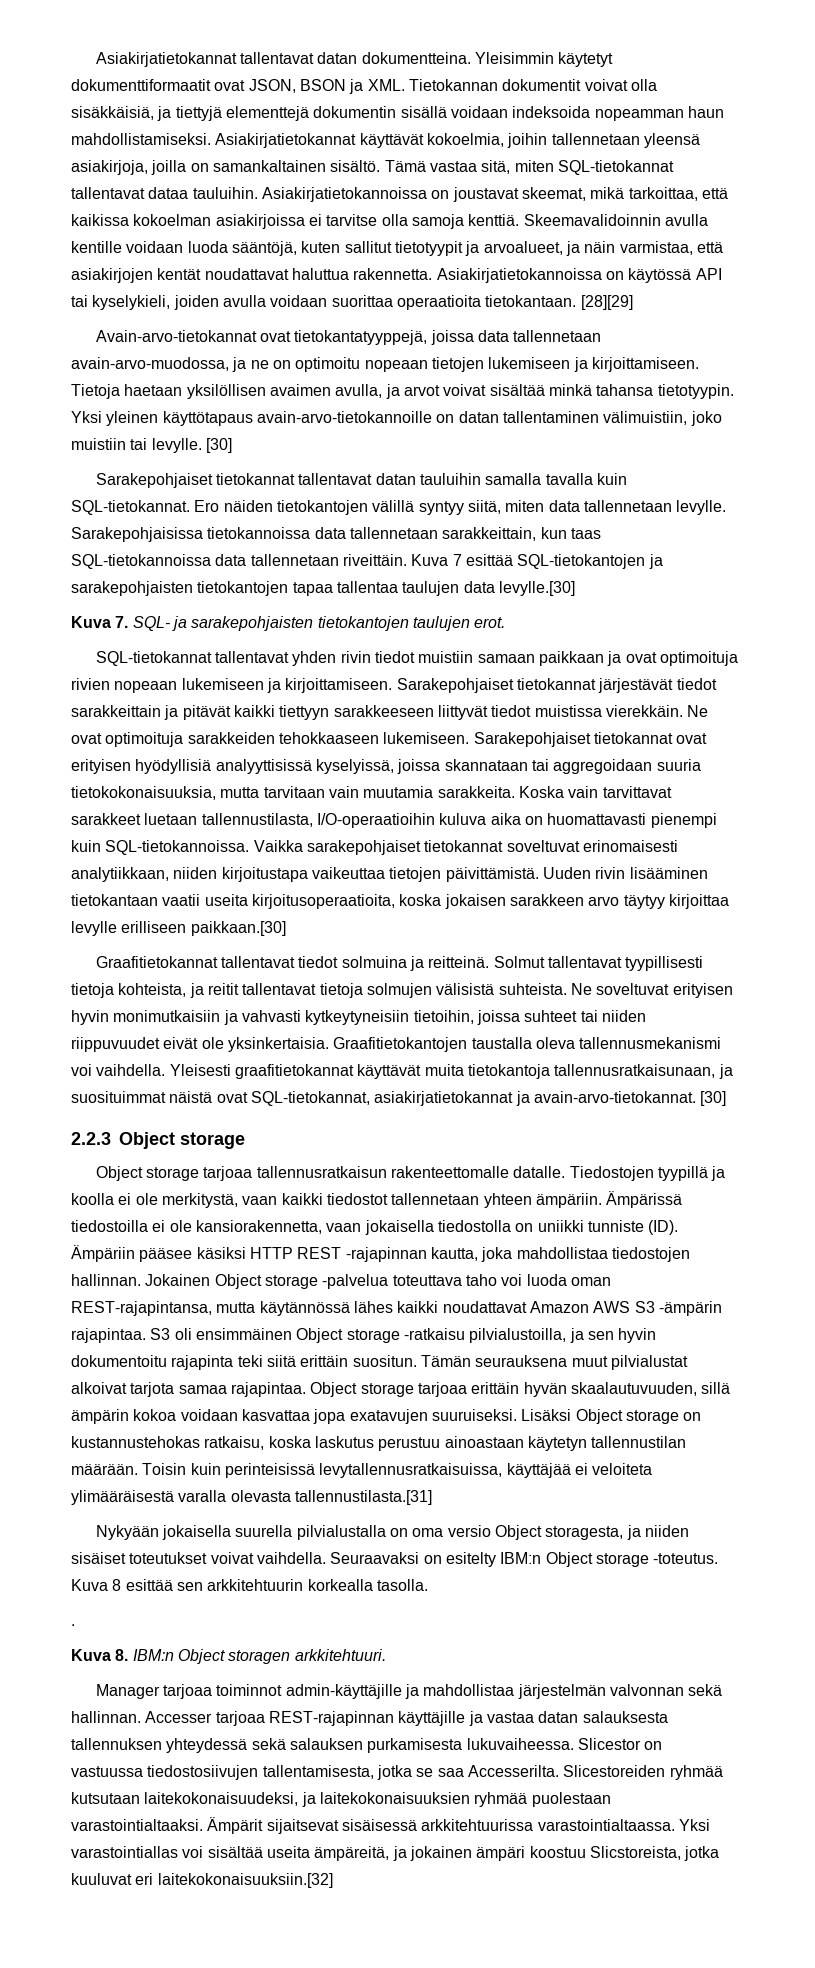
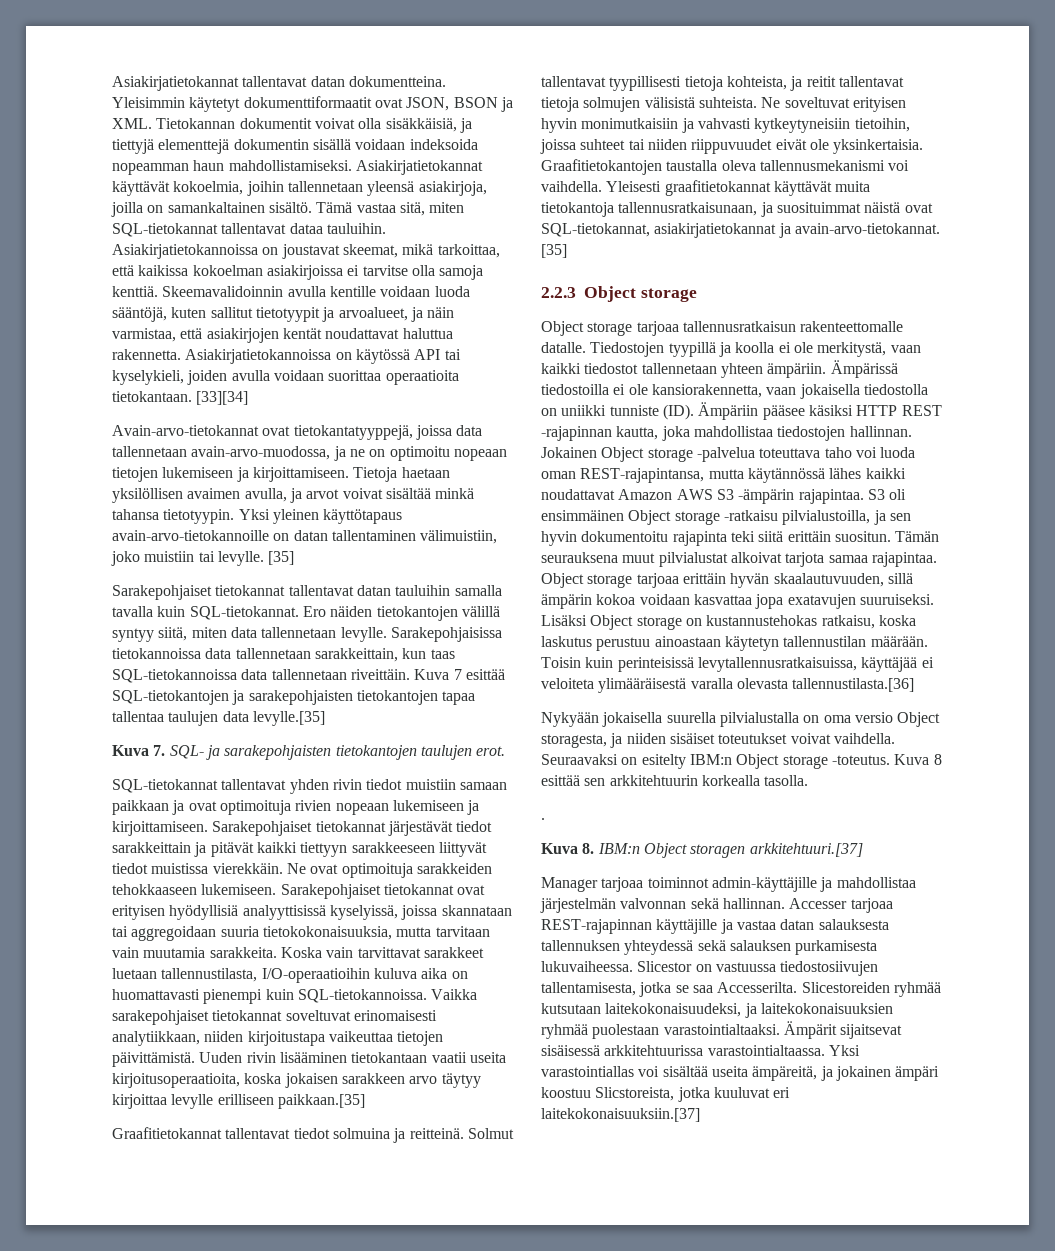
[580,295,633,310] [28][29] -> [196,391,249,405] [33][34]
[205,438,232,453] [30] -> [268,551,295,565] [35]
[498,581,575,596] levylle.[30] -> [252,711,325,726] levylle.[35]
[190,921,286,936] paikkaan.[30] -> [277,1094,365,1109] paikkaan.[35]
[700,1091,727,1106] [30] -> [541,244,567,258] [35]
[294,1490,432,1505] tallennustilasta.[31] -> [792,678,915,692] tallennustilasta.[36]
[294,1649,386,1661] arkkitehtuuri. -> [749,843,863,857] arkkitehtuuri.[37]
[157,1873,333,1888] laitekokonaisuuksiin.[32] -> [541,1108,700,1122] laitekokonaisuuksiin.[37]

